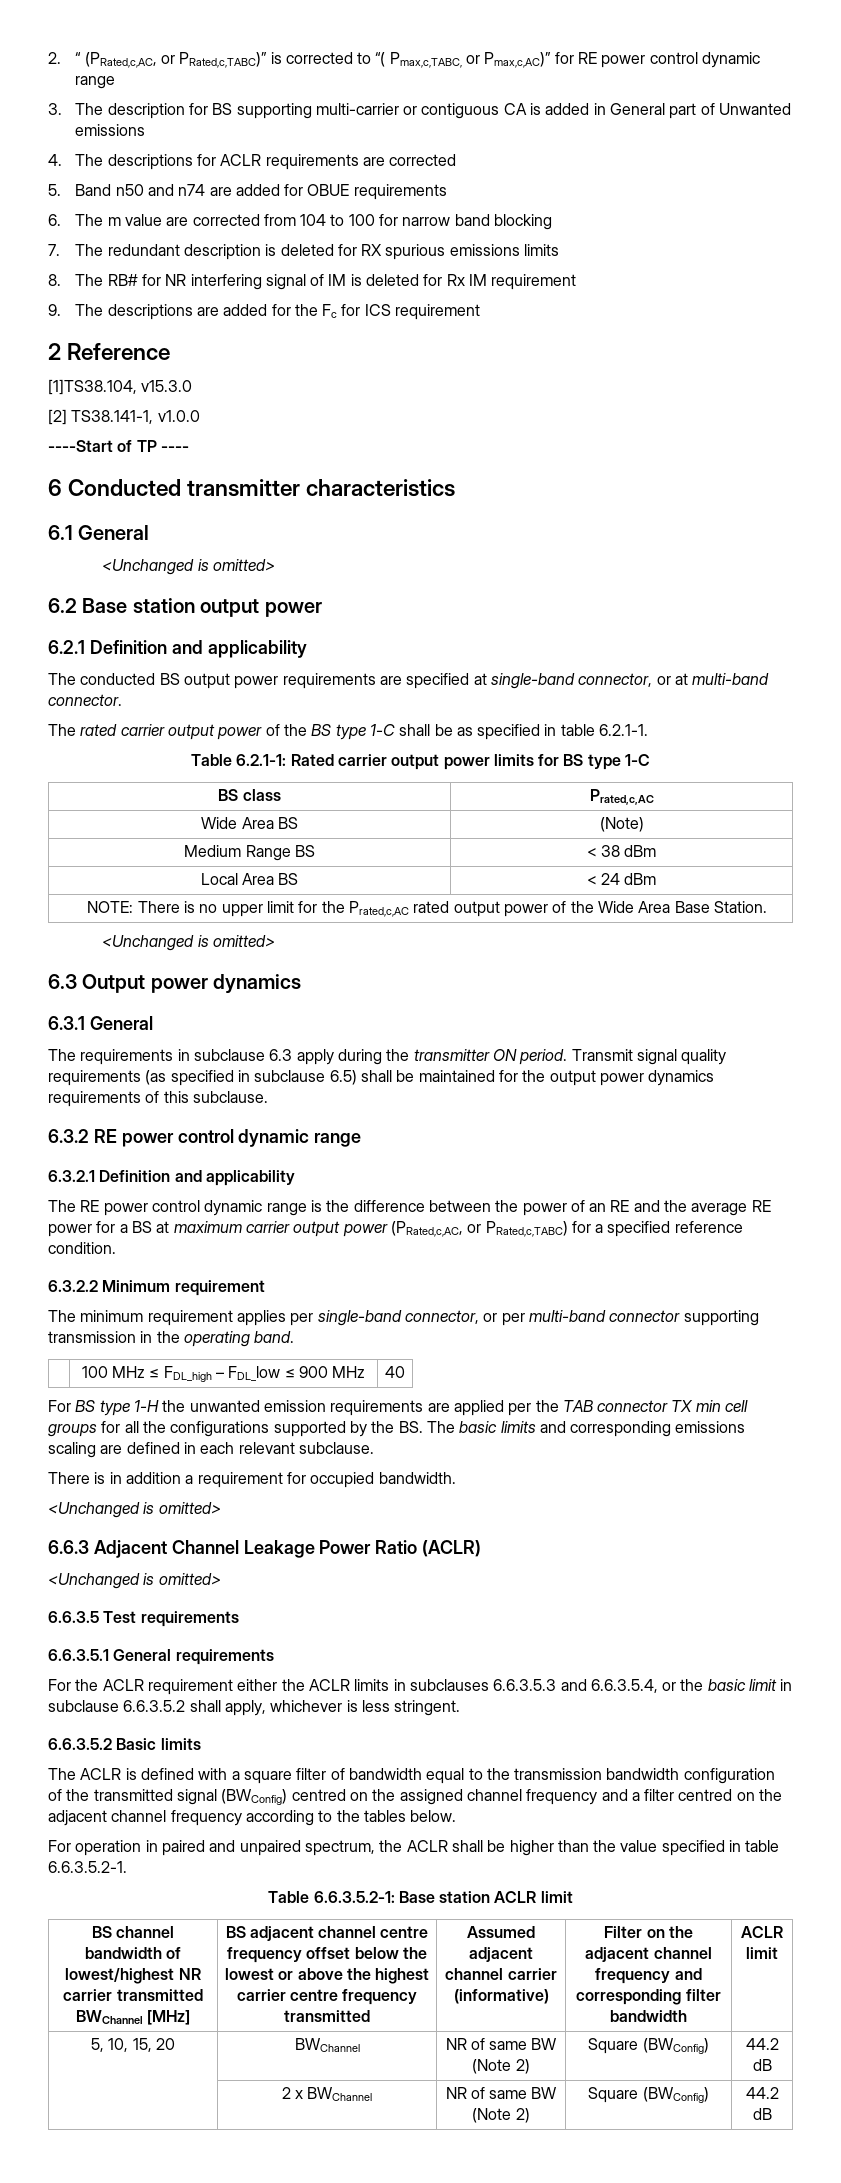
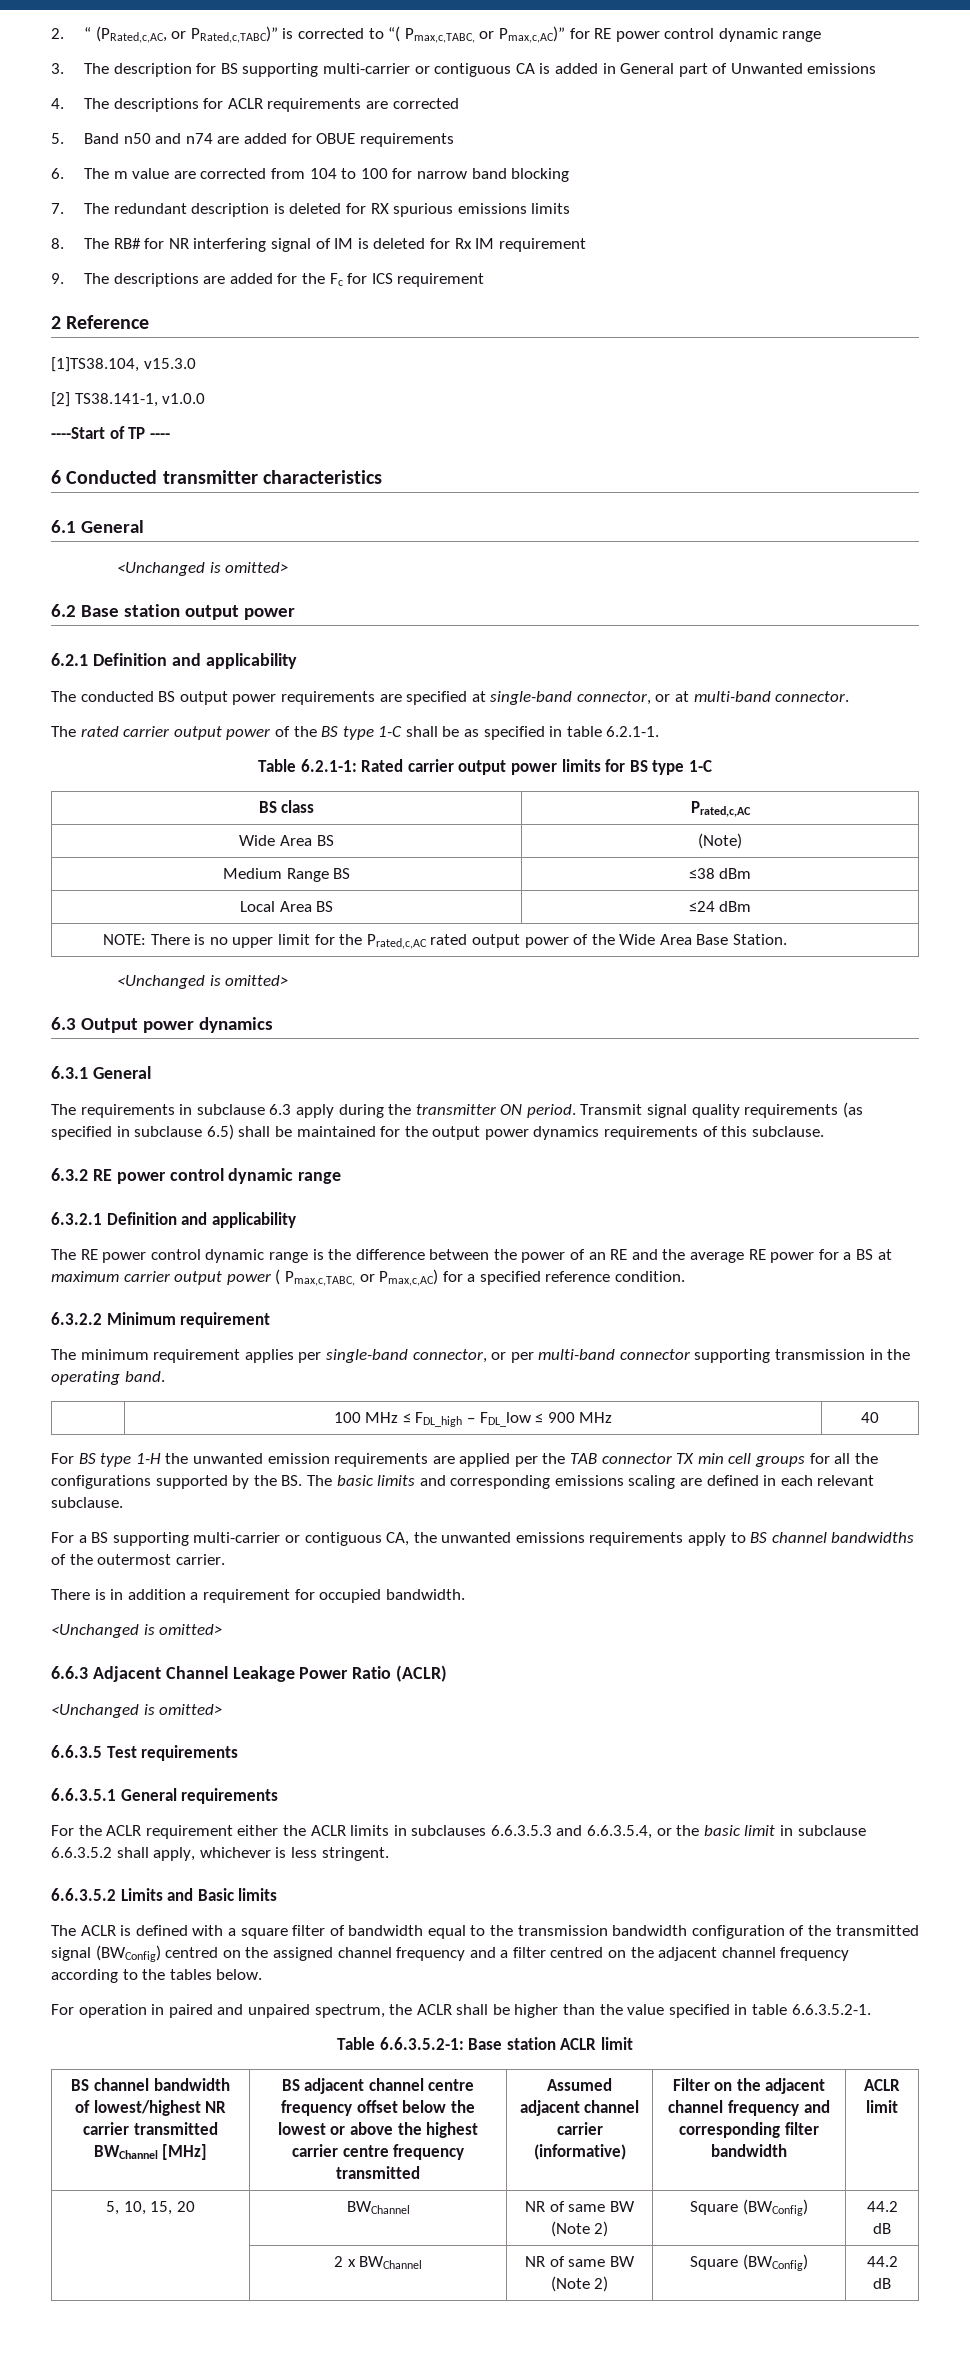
[586,845,620,857] < 38 -> [688,868,715,879] ≤38
[586,873,620,885] < 24 -> [688,901,715,912] ≤24
[390,1221,568,1237] (PRated,c,AC, or PRated,c,TABC) -> [275,1269,439,1286] ( Pmax,c,TABC, or Pmax,c,AC)
(374, 1448) none -> [51,1532,915,1546] [51,1554,225,1565] // For a BS supporting multi-carrier or contiguous CA, the unwanted emissions requirements apply to BS channel bandwidths of the outermost carrier.
(112, 1744) none -> [120,1888,194,1901] Limits and

